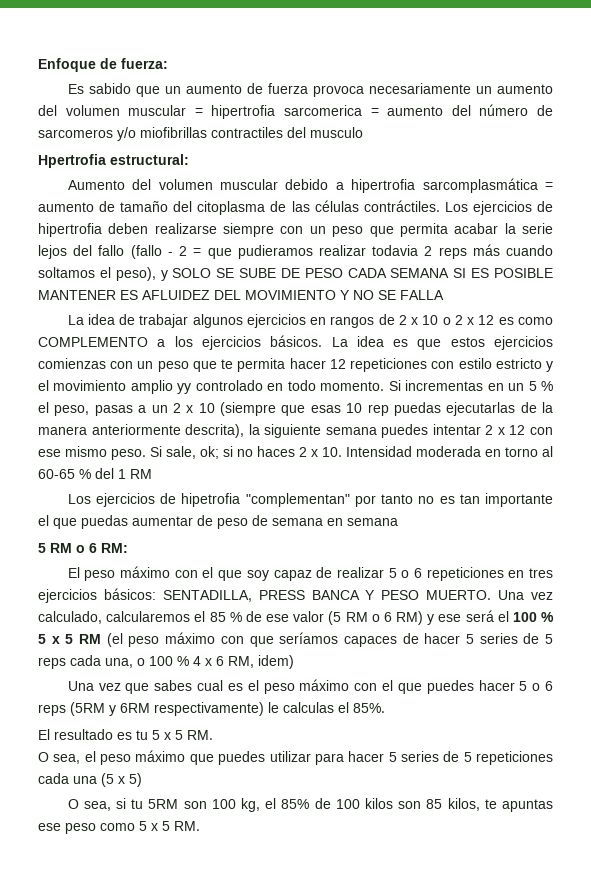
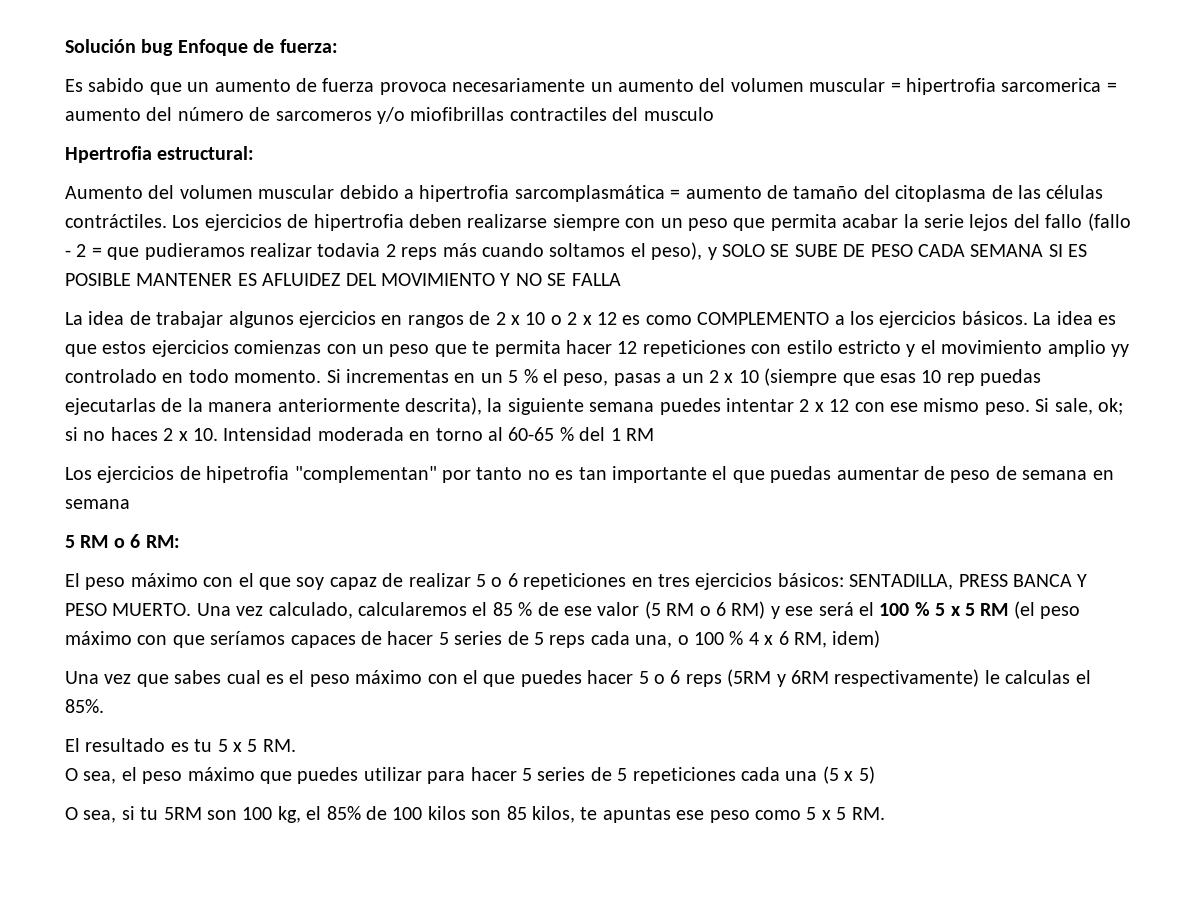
(38, 65) none -> [65,39,174,56] Solución bug

